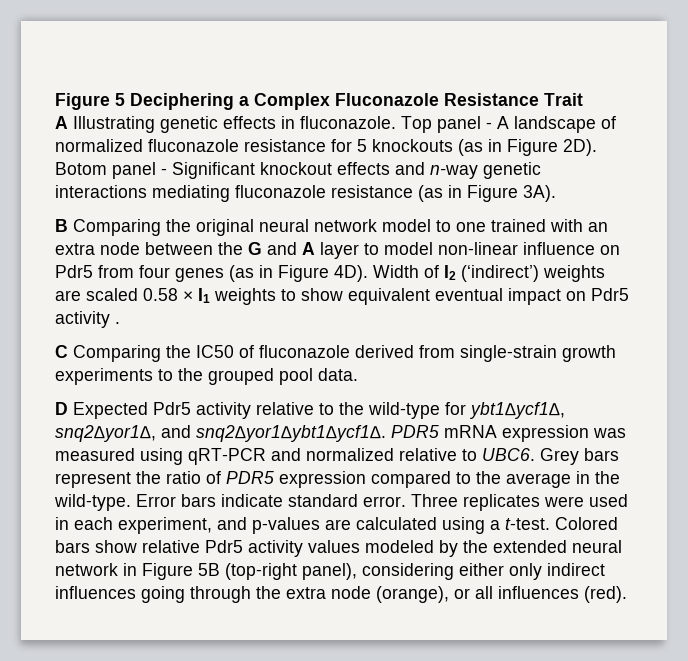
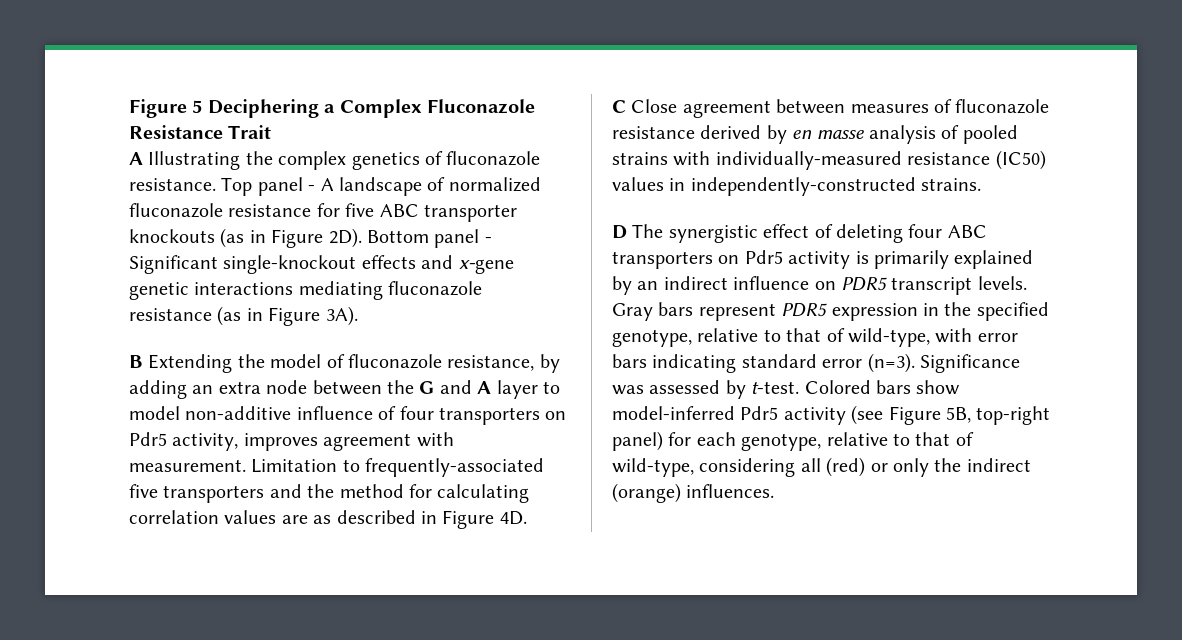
[160,116,396,133] genetic effects in fluconazole. -> [245,151,541,170] [129,178,216,191] the complex genetics of fluconazole resistance.
[357,139,367,152] 5 -> [345,203,517,222] five ABC transporter
[55,162,107,175] Botom -> [367,230,429,243] Bottom
[260,162,332,175] knockout -> [223,255,357,274] single-knockout
[430,165,478,179] n-way -> [458,259,514,274] x-gene
[73,219,583,236] Comparing the original neural network model to one trained with -> [148,354,560,373] [129,380,187,399] Extending the model of fluconazole resistance, by adding
[438,242,620,255] [55,265,605,282] [55,288,629,305] [55,311,120,328] [55,345,616,362] [55,368,358,385] [55,402,565,419] [55,425,626,442] [55,448,619,465] [55,471,620,488] [54,494,628,511] [55,517,500,534] non-linear influence on Pdr5 from four genes (as in Figure 4D). Width of I2 (‘indirect’) weights are scaled 0.58 × I1 weights to show equivalent eventual impact on Pdr5 activity . // C Comparing the IC50 of fluconazole derived from single-strain growth experiments to the grouped pool data. // D Expected Pdr5 activity relative to the wild-type for ybt1∆ycf1∆, snq2∆yor1∆, and snq2∆yor1∆ybt1∆ycf1∆. PDR5 mRNA expression was measured using qRT-PCR and normalized relative to UBC6. Grey bars represent the ratio of PDR5 expression compared to the average in the wild-type. Error bars indicate standard error. Three replicates were used in each experiment, and p-values are calculated using a -> [185,406,567,425] [129,432,454,451] [129,458,545,477] [129,484,530,503] [129,510,527,529] [612,99,1050,118] [612,125,1018,144] [612,150,1046,170] [612,177,982,196] [612,224,987,243] [612,250,1034,269] [612,276,1027,295] [612,302,1049,321] [612,328,1018,347] [612,353,1020,373] [612,380,746,399] non-additive influence of four transporters on Pdr5 activity, improves agreement with measurement. Limitation to frequently-associated five transporters and the method for calculating correlation values are as described in Figure 4D. // C Close agreement between measures of fluconazole resistance derived by en masse analysis of pooled strains with individually-measured resistance (IC50) values in independently-constructed strains. // D The synergistic effect of deleting four ABC transporters on Pdr5 activity is primarily explained by an indirect influence on PDR5 transcript levels. Gray bars represent PDR5 expression in the specified genotype, relative to that of wild-type, with error bars indicating standard error (n=3). Significance was assessed by
[142,540,622,557] [55,563,605,580] [55,586,627,603] relative Pdr5 activity values modeled by the extended neural network in Figure 5B (top-right panel), considering either only indirect influences going through the extra node (orange), or all influences (red). -> [612,405,1051,425] [612,431,974,451] [612,457,1031,477] [612,483,775,503] model-inferred Pdr5 activity (see Figure 5B, top-right panel) for each genotype, relative to that of wild-type, considering all (red) or only the indirect (orange) influences.

